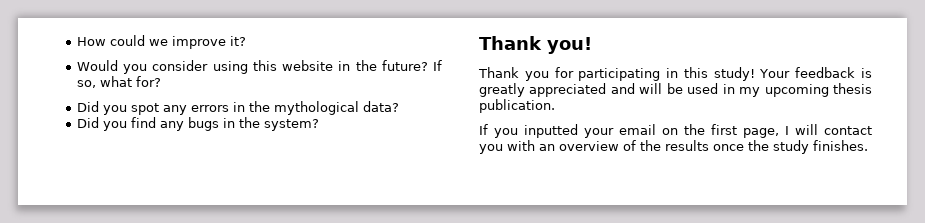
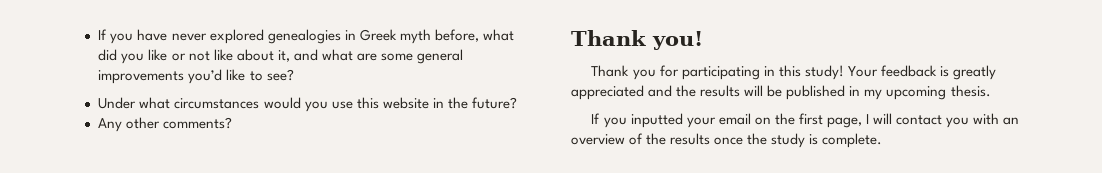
[76,35,246,49] [76,60,248,74] How could we improve it? // Would you consider using -> [98,29,514,44] [98,49,463,64] [98,69,294,84] [98,97,353,112] If you have never explored genealogies in Greek myth before, what did you like or not like about it, and what are some general improvements you’d like to see? // Under what circumstances would you use
[432,60,442,71] [76,76,161,88] [76,101,399,115] [76,117,319,131] If so, what for? // Did you spot any errors in the mythological data? // Did you find any bugs in the system? -> [98,117,233,132] // Any other comments?
(635, 88) none -> [676,85,741,97] the results
[687,83,719,94] used -> [786,85,846,100] published
[833,83,872,94] [479,99,555,113] thesis publication. -> [950,85,991,97] thesis.
[813,140,868,151] finishes. -> [809,133,883,148] is complete.

